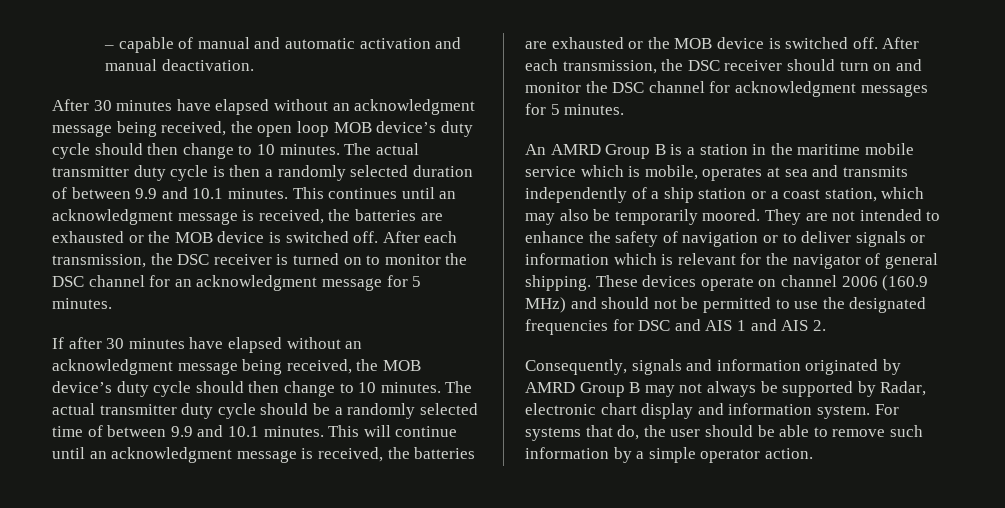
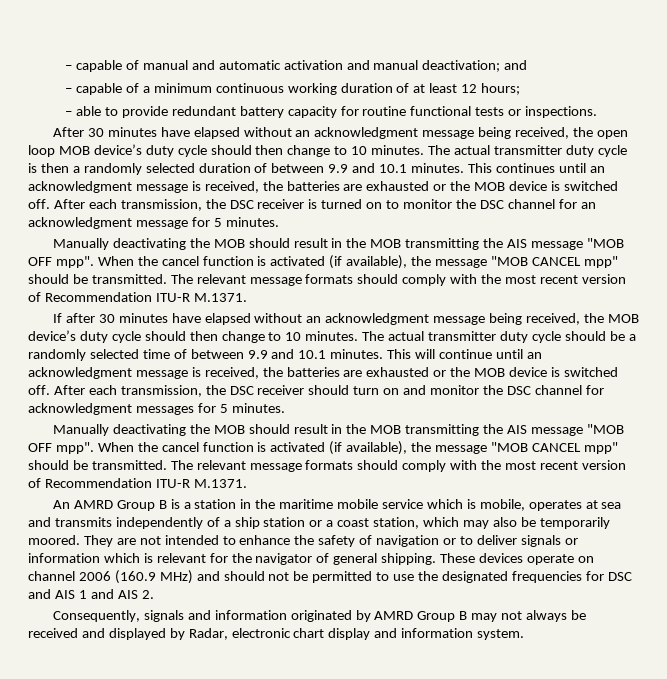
[161,59,254,71] deactivation. -> [422,60,528,72] [65,83,521,95] [65,106,598,118] deactivation; and // – capable of a minimum continuous working duration of at least 12 hours; // – able to provide redundant battery capacity for routine functional tests or inspections.
(112, 303) none -> [52,238,624,250] [28,255,618,269] [28,274,626,286] [28,292,247,302] // Manually deactivating the MOB should result in the MOB transmitting the AIS message "MOB OFF mpp". When the cancel function is activated (if available), the message "MOB CANCEL mpp" should be transmitted. The relevant message formats should comply with the most recent version of Recommendation ITU-R M.1371.
(625, 109) none -> [52,424,624,436] [28,441,618,455] [28,460,626,472] [28,478,247,488] // Manually deactivating the MOB should result in the MOB transmitting the AIS message "MOB OFF mpp". When the cancel function is activated (if available), the message "MOB CANCEL mpp" should be transmitted. The relevant message formats should comply with the most recent version of Recommendation ITU-R M.1371.
[782,381,854,397] supported -> [28,628,166,640] received and displayed
[874,404,899,415] [525,425,923,441] [525,447,813,463] For systems that do, the user should be able to remove such information by a simple operator action. -> (525, 634) none

